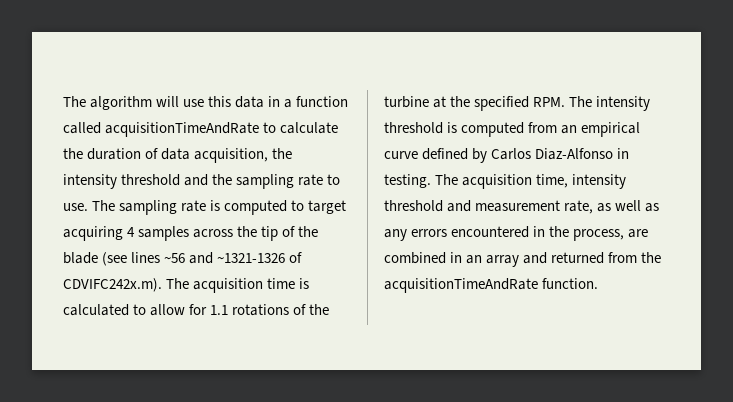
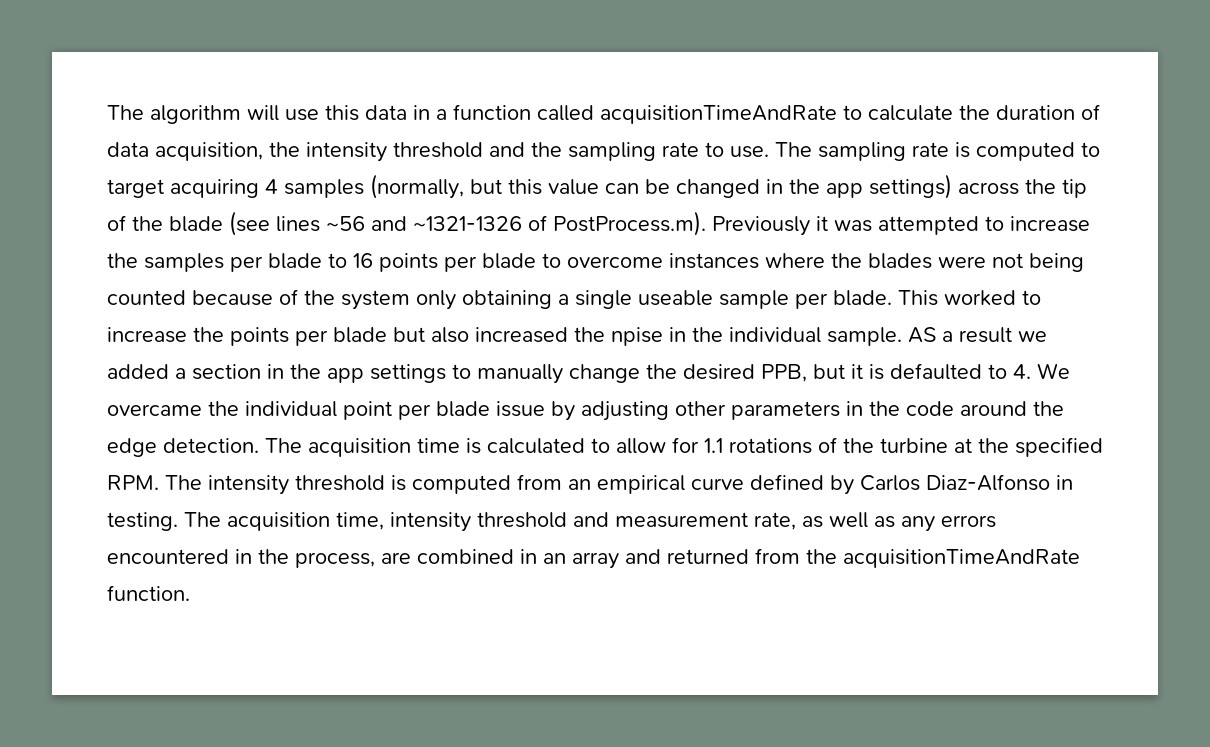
(190, 233) none -> [370,174,952,199] (normally, but this value can be changed in the app settings)
[63,278,162,292] CDVIFC242x.m). -> [553,211,1090,236] [107,253,1084,272] [107,289,1041,310] [107,327,1047,346] [107,363,1070,384] [107,401,1064,421] [107,438,259,457] PostProcess.m). Previously it was attempted to increase the samples per blade to 16 points per blade to overcome instances where the blades were not being counted because of the system only obtaining a single useable sample per blade. This worked to increase the points per blade but also increased the npise in the individual sample. AS a result we added a section in the app settings to manually change the desired PPB, but it is defaulted to 4. We overcame the individual point per blade issue by adjusting other parameters in the code around the edge detection.

